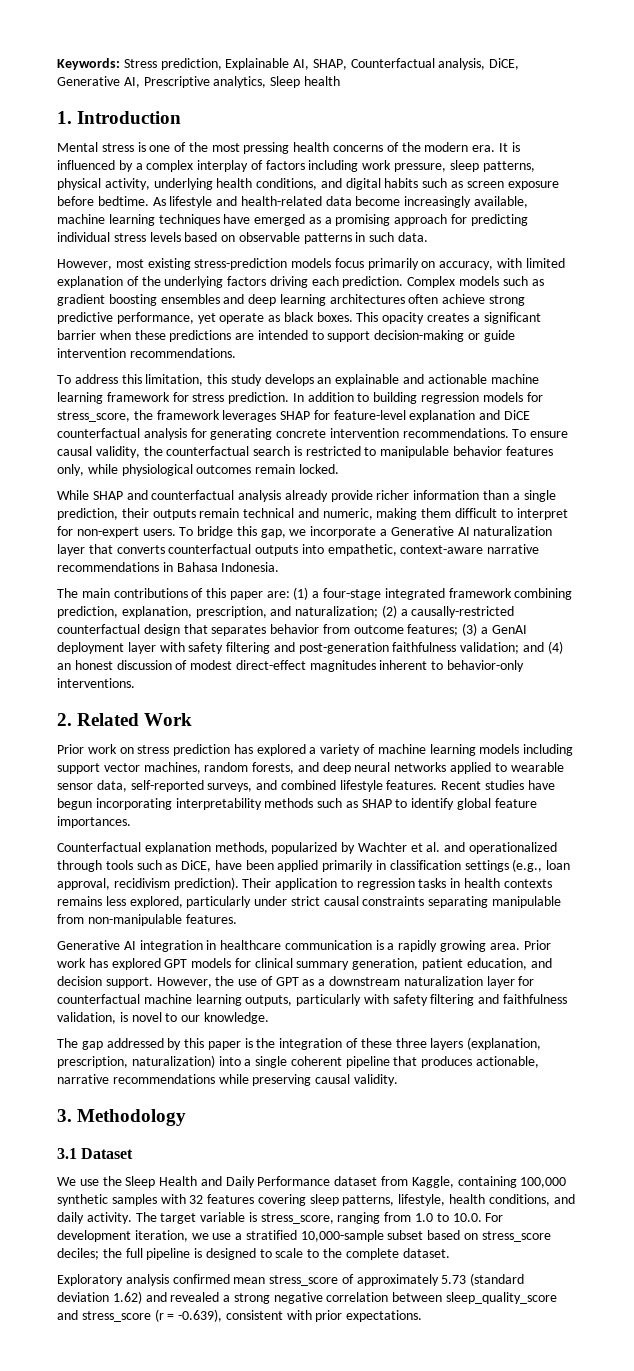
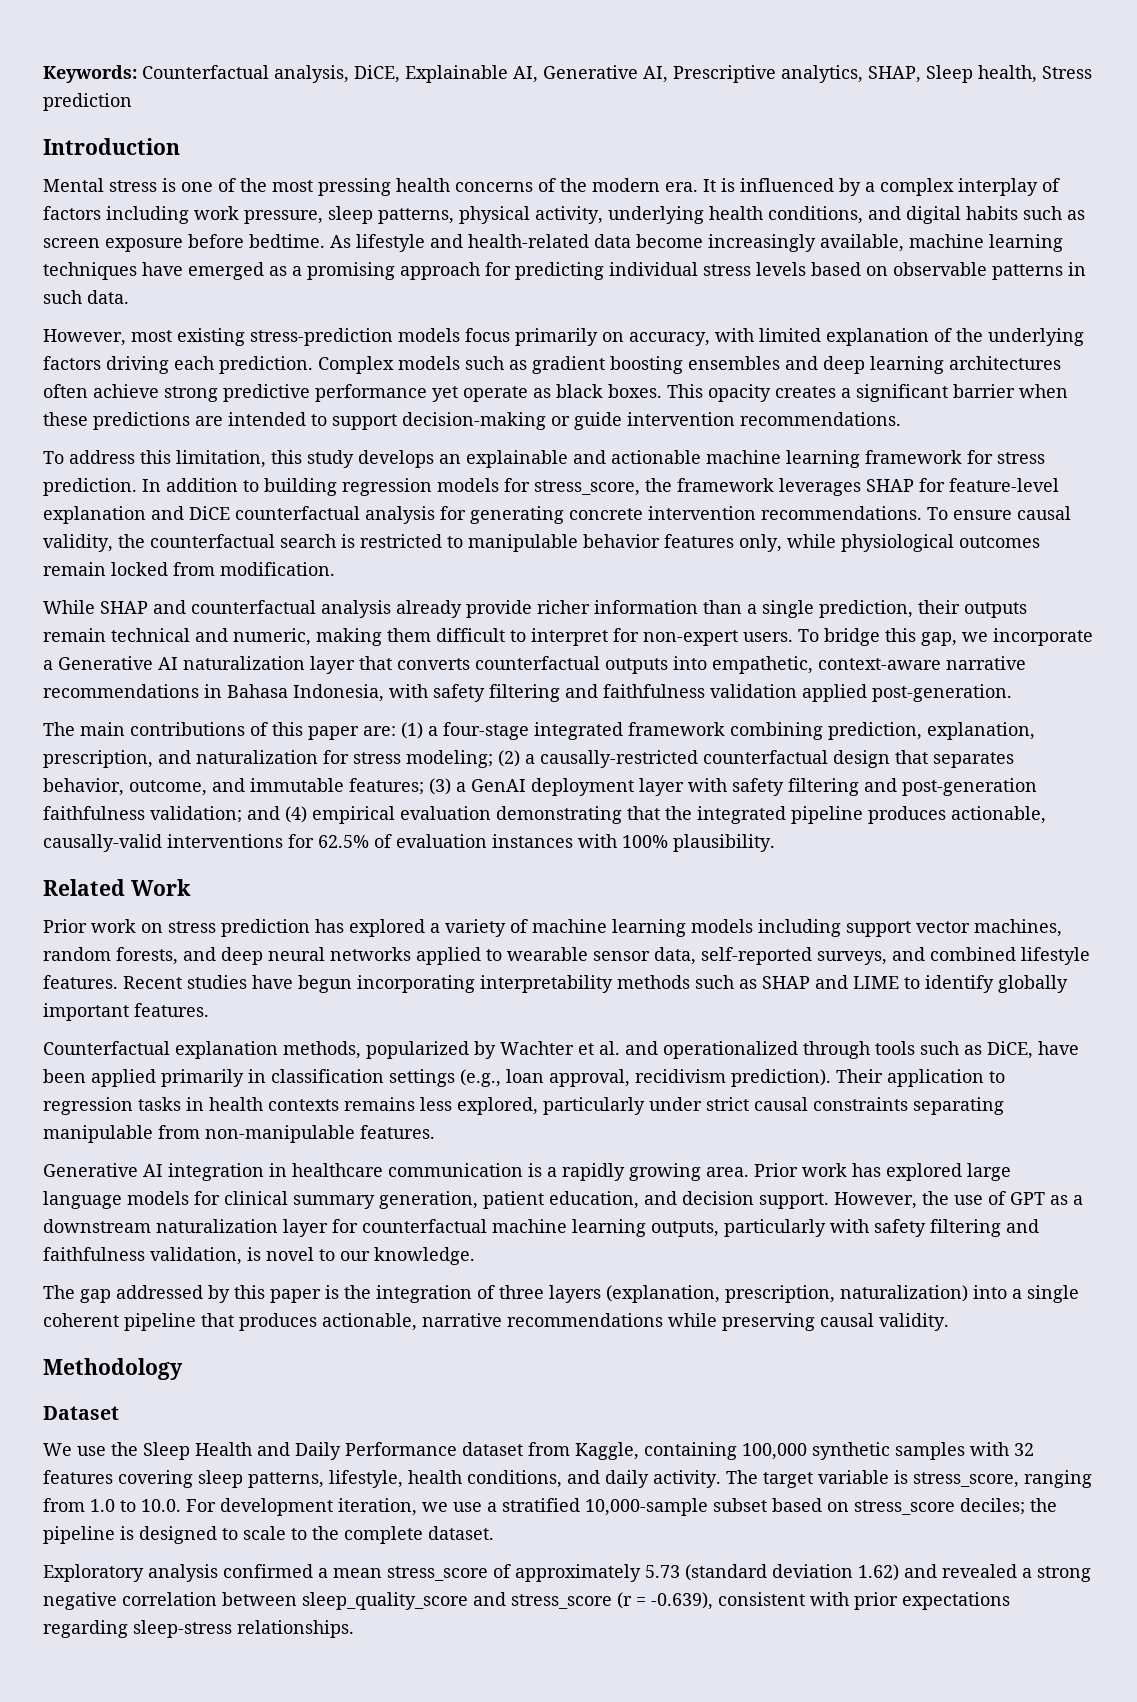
[123,58,347,70] Stress prediction, Explainable AI, SHAP, -> (137, 74) none
(520, 64) none -> [405,65,538,83] Explainable AI,
[270,76,340,88] [57,111,72,124] Sleep health // 1. -> [868,65,1092,83] [43,93,132,111] SHAP, Sleep health, Stress prediction //
[116,312,194,324] performance, -> [315,384,427,402] performance
[298,464,339,474] locked. -> [111,562,335,576] locked from modification.
[221,562,280,572] Indonesia. -> [293,684,1012,702] Indonesia, with safety filtering and faithfulness validation applied post-generation.
[295,606,379,618] naturalization; -> [196,750,493,768] naturalization for stress modeling;
[270,624,404,634] behavior from outcome -> [43,778,344,796] behavior, outcome, and immutable
[57,660,525,672] [57,678,135,688] [57,713,72,726] an honest discussion of modest direct-effect magnitudes inherent to behavior-only interventions. // 2. -> [312,806,1046,824] [43,834,775,852] empirical evaluation demonstrating that the integrated pipeline produces actionable, causally-valid interventions for 62.5% of evaluation instances with 100% plausibility. //
[395,798,537,810] [57,816,131,828] to identify global feature importances. -> [815,975,1068,993] [43,1003,209,1021] and LIME to identify globally important features.
[164,959,188,968] GPT -> [967,1163,1011,1181] [43,1191,122,1209] large language
[360,1038,392,1048] these -> (495, 1292) none
[57,1109,72,1122] 3. -> (949, 1322) none
[57,1148,77,1159] 3.1 -> (183, 1369) none
[125,1248,143,1258] full -> (1057, 1505) none
(230, 1279) none -> [318,1568,328,1578] a
[346,1310,423,1322] expectations. -> [902,1592,1010,1610] [43,1620,354,1638] expectations regarding sleep-stress relationships.

